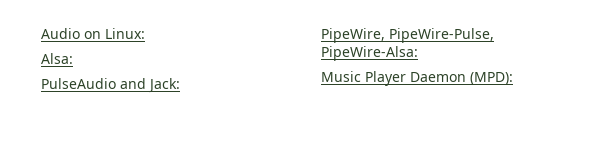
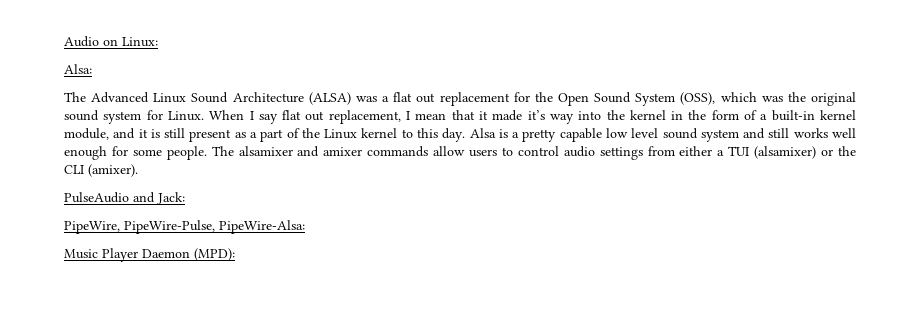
(73, 58) none -> [64,92,856,106] [64,110,856,124] [64,128,857,142] [64,146,857,160] [64,164,138,177] // The Advanced Linux Sound Architecture (ALSA) was a flat out replacement for the Open Sound System (OSS), which was the original sound system for Linux. When I say flat out replacement, I mean that it made it’s way into the kernel in the form of a built-in kernel module, and it is still present as a part of the Linux kernel to this day. Alsa is a pretty capable low level sound system and still works well enough for some people. The alsamixer and amixer commands allow users to control audio settings from either a TUI (alsamixer) or the CLI (amixer).

